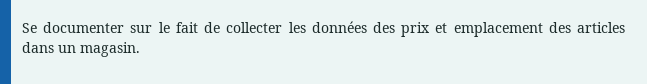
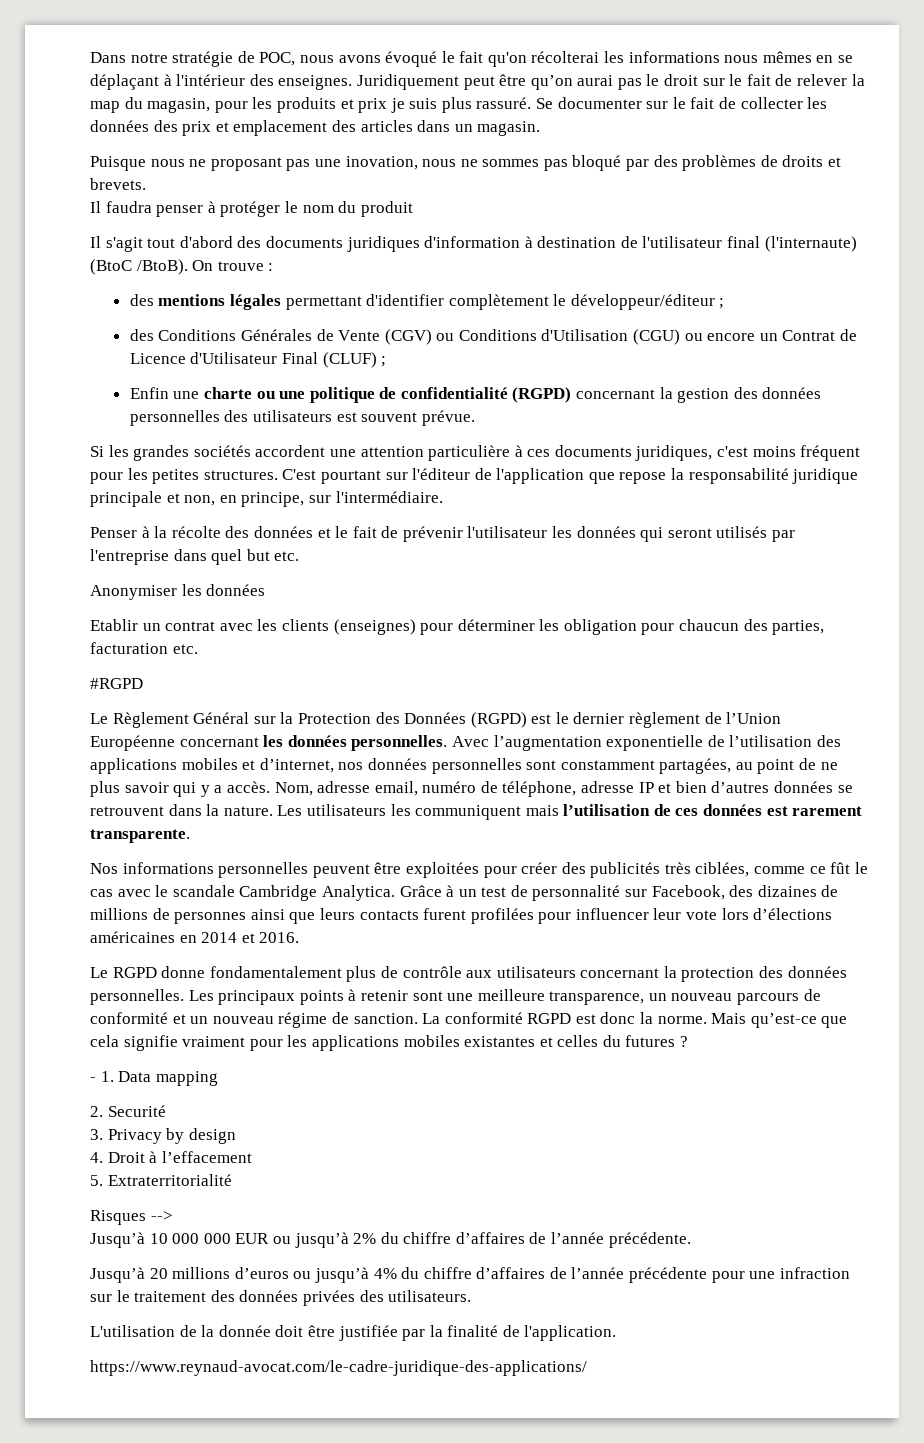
(22, 28) none -> [90,51,854,67] [90,74,865,90] [90,97,532,113] Dans notre stratégie de POC, nous avons évoqué le fait qu'on récolterai les informations nous mêmes en se déplaçant à l'intérieur des enseignes. Juridiquement peut être qu’on aurai pas le droit sur le fait de relever la map du magasin, pour les produits et prix je suis plus rassuré.
(140, 49) none -> [90,155,842,171] [90,178,146,190] [90,201,413,217] [90,236,857,252] [90,259,274,275] [129,294,725,310] [129,329,858,345] [129,352,387,368] [129,387,822,403] [129,410,475,426] [90,445,861,461] [90,468,859,484] [90,491,443,507] [90,526,796,542] [90,549,300,565] [90,584,266,600] [90,619,825,635] [90,642,198,654] [90,678,143,689] [90,712,782,728] [90,735,841,751] [90,758,838,774] [90,781,853,797] [90,804,863,820] [90,829,190,843] [90,862,868,878] [90,885,839,901] [90,908,833,924] [90,931,300,943] [90,966,847,982] [90,989,821,1005] [90,1012,848,1028] [90,1035,689,1051] [90,1071,218,1086] [90,1105,166,1117] [90,1128,236,1144] [90,1151,252,1163] [90,1174,232,1186] [90,1210,173,1225] [90,1232,691,1248] [90,1267,850,1283] [90,1290,472,1306] [90,1325,617,1341] [90,1360,587,1376] // Puisque nous ne proposant pas une inovation, nous ne sommes pas bloqué par des problèmes de droits et brevets. // Il faudra penser à protéger le nom du produit // Il s'agit tout d'abord des documents juridiques d'information à destination de l'utilisateur final (l'internaute) (BtoC /BtoB). On trouve : // des mentions légales permettant d'identifier complètement le développeur/éditeur ; // des Conditions Générales de Vente (CGV) ou Conditions d'Utilisation (CGU) ou encore un Contrat de Licence d'Utilisateur Final (CLUF) ; // Enfin une charte ou une politique de confidentialité (RGPD) concernant la gestion des données personnelles des utilisateurs est souvent prévue. // Si les grandes sociétés accordent une attention particulière à ces documents juridiques, c'est moins fréquent pour les petites structures. C'est pourtant sur l'éditeur de l'application que repose la responsabilité juridique principale et non, en principe, sur l'intermédiaire. // Penser à la récolte des données et le fait de prévenir l'utilisateur les données qui seront utilisés par l'entreprise dans quel but etc. // Anonymiser les données // Etablir un contrat avec les clients (enseignes) pour déterminer les obligation pour chaucun des parties, facturation etc. // #RGPD // Le Règlement Général sur la Protection des Données (RGPD) est le dernier règlement de l’Union Européenne concernant les données personnelles. Avec l’augmentation exponentielle de l’utilisation des applications mobiles et d’internet, nos données personnelles sont constamment partagées, au point de ne plus savoir qui y a accès. Nom, adresse email, numéro de téléphone, adresse IP et bien d’autres données se retrouvent dans la nature. Les utilisateurs les communiquent mais l’utilisation de ces données est rarement transparente. // Nos informations personnelles peuvent être exploitées pour créer des publicités très ciblées, comme ce fût le cas avec le scandale Cambridge Analytica. Grâce à un test de personnalité sur Facebook, des dizaines de millions de personnes ainsi que leurs contacts furent profilées pour influencer leur vote lors d’élections américaines en 2014 et 2016. // Le RGPD donne fondamentalement plus de contrôle aux utilisateurs concernant la protection des données personnelles. Les principaux points à retenir sont une meilleure transparence, un nouveau parcours de conformité et un nouveau régime de sanction. La conformité RGPD est donc la norme. Mais qu’est-ce que cela signifie vraiment pour les applications mobiles existantes et celles du futures ? // - 1. Data mapping // 2. Securité // 3. Privacy by design // 4. Droit à l’effacement // 5. Extraterritorialité // Risques --> // Jusqu’à 10 000 000 EUR ou jusqu’à 2% du chiffre d’affaires de l’année précédente. // Jusqu’à 20 millions d’euros ou jusqu’à 4% du chiffre d’affaires de l’année précédente pour une infraction sur le traitement des données privées des utilisateurs. // L'utilisation de la donnée doit être justifiée par la finalité de l'application. // https://www.reynaud-avocat.com/le-cadre-juridique-des-applications/

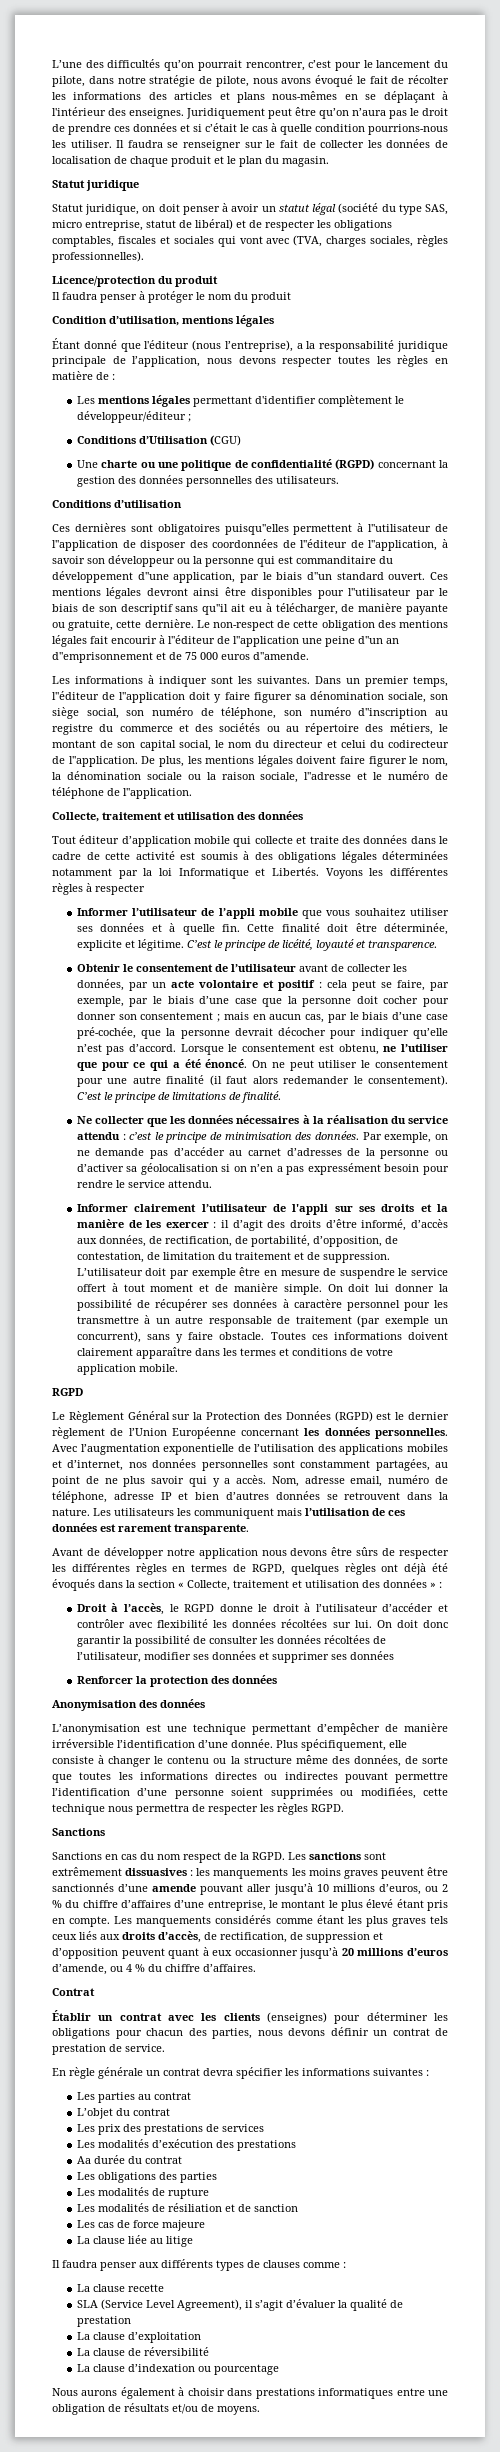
[90,52,126,63] Dans -> [52,59,448,71] [52,76,114,87] L’une des difficultés qu’on pourrait rencontrer, c’est pour le lancement du pilote, dans
[259,52,296,66] POC, -> [215,76,249,87] pilote,
[487,51,812,67] qu'on récolterai les informations nous mêmes -> [391,75,449,84] [52,91,338,103] de récolter les informations des articles et plans nous-mêmes
[577,75,614,86] aurai -> [352,108,386,116] n’aura
[702,74,865,86] [90,97,642,113] sur le fait de relever la map du magasin, pour les produits et prix je suis plus rassuré. Se documenter -> [52,123,448,135] [52,140,242,151] de prendre ces données et si c’était le cas à quelle condition pourrions-nous les utiliser. Il faudra se renseigner
[153,120,541,136] [90,155,842,171] [90,178,146,190] des prix et emplacement des articles dans un magasin. // Puisque nous ne proposant pas une inovation, nous ne sommes pas bloqué par des problèmes de droits et brevets. -> [435,140,449,148] [52,156,329,167] [52,180,139,191] [52,203,448,215] [52,219,392,231] [52,235,448,247] [52,251,144,263] [52,276,218,287] de localisation de chaque produit et le plan du magasin. // Statut juridique // Statut juridique, on doit penser à avoir un statut légal (société du type SAS, micro entreprise, statut de libéral) et de respecter les obligations comptables, fiscales et sociales qui vont avec (TVA, charges sociales, règles professionnelles). // Licence/protection du produit
[90,236,857,252] [90,259,274,275] [129,294,154,306] Il s'agit tout d'abord des documents juridiques d'information à destination de l'utilisateur final (l'internaute) (BtoC /BtoB). On trouve : // des -> [52,315,274,327] [52,338,448,352] [52,355,448,367] [52,371,115,380] [76,396,95,404] Condition d’utilisation, mentions légales // Étant donné que l'éditeur (nous l’entreprise), a la responsabilité juridique principale de l’application, nous devons respecter toutes les règles en matière de : // Les
[129,329,858,345] [129,352,387,368] [129,387,200,399] des Conditions Générales de Vente (CGV) ou Conditions d'Utilisation (CGU) ou encore un Contrat de Licence d'Utilisateur Final (CLUF) ; // Enfin une -> [76,435,241,446] [76,460,98,468] Conditions d’Utilisation (CGU) // Une
[252,410,475,426] [90,445,861,461] [90,468,859,484] [90,491,443,507] [90,526,796,542] [90,549,300,565] [90,584,266,600] [90,619,825,635] [90,642,198,654] [90,678,143,689] utilisateurs est souvent prévue. // Si les grandes sociétés accordent une attention particulière à ces documents juridiques, c'est moins fréquent pour les petites structures. C'est pourtant sur l'éditeur de l'application que repose la responsabilité juridique principale et non, en principe, sur l'intermédiaire. // Penser à la récolte des données et le fait de prévenir l'utilisateur les données qui seront utilisés par l'entreprise dans quel but etc. // Anonymiser les données // Etablir un contrat avec les clients (enseignes) pour déterminer les obligation pour chaucun des parties, facturation etc. // #RGPD -> [275,476,339,484] [52,500,182,508] [52,523,448,535] [52,539,448,551] [52,555,393,567] [52,571,449,583] [52,587,449,599] [52,603,448,615] [52,619,448,631] [52,635,399,647] [52,652,309,663] [52,675,448,687] [52,691,448,703] [52,707,448,719] [52,723,448,735] [52,740,450,751] [52,755,448,767] [52,771,449,783] [52,787,192,799] [52,811,303,822] [52,835,449,847] [52,851,448,863] [52,867,449,879] [52,883,145,895] [76,908,449,919] [76,923,448,935] [76,939,437,951] [76,964,407,972] [76,979,449,991] [76,996,450,1007] [76,1012,449,1023] [76,1027,448,1039] [76,1044,449,1055] [76,1059,449,1071] [76,1075,448,1087] [76,1091,281,1103] [76,1115,449,1127] [76,1131,448,1143] [76,1147,449,1159] [76,1163,450,1175] [76,1180,212,1188] [76,1204,449,1215] [76,1219,448,1231] [76,1235,398,1247] [76,1252,390,1263] [76,1267,449,1279] [76,1283,448,1295] [76,1299,448,1311] [76,1315,448,1327] [76,1331,448,1343] [76,1347,393,1359] [76,1364,178,1375] [52,1388,83,1396] utilisateurs. // Conditions d’utilisation // Ces dernières sont obligatoires puisqu''elles permettent à l''utilisateur de l''application de disposer des coordonnées de l''éditeur de l''application, à savoir son développeur ou la personne qui est commanditaire du développement d''une application, par le biais d''un standard ouvert. Ces mentions légales devront ainsi être disponibles pour l''utilisateur par le biais de son descriptif sans qu''il ait eu à télécharger, de manière payante ou gratuite, cette dernière. Le non-respect de cette obligation des mentions légales fait encourir à l''éditeur de l''application une peine d''un an d''emprisonnement et de 75 000 euros d''amende. // Les informations à indiquer sont les suivantes. Dans un premier temps, l''éditeur de l''application doit y faire figurer sa dénomination sociale, son siège social, son numéro de téléphone, son numéro d''inscription au registre du commerce et des sociétés ou au répertoire des métiers, le montant de son capital social, le nom du directeur et celui du codirecteur de l''application. De plus, les mentions légales doivent faire figurer le nom, la dénomination sociale ou la raison sociale, l''adresse et le numéro de téléphone de l''application. // Collecte, traitement et utilisation des données // Tout éditeur d’application mobile qui collecte et traite des données dans le cadre de cette activité est soumis à des obligations légales déterminées notamment par la loi Informatique et Libertés. Voyons les différentes règles à respecter // Informer l’utilisateur de l’appli mobile que vous souhaitez utiliser ses données et à quelle fin. Cette finalité doit être déterminée, explicite et légitime. C’est le principe de licéité, loyauté et transparence. // Obtenir le consentement de l’utilisateur avant de collecter les données, par un acte volontaire et positif : cela peut se faire, par exemple, par le biais d’une case que la personne doit cocher pour donner son consentement ; mais en aucun cas, par le biais d’une case pré-cochée, que la personne devrait décocher pour indiquer qu’elle n’est pas d’accord. Lorsque le consentement est obtenu, ne l’utiliser que pour ce qui a été énoncé. On ne peut utiliser le consentement pour une autre finalité (il faut alors redemander le consentement). C’est le principe de limitations de finalité. // Ne collecter que les données nécessaires à la réalisation du service attendu : c’est le principe de minimisation des données. Par exemple, on ne demande pas d’accéder au carnet d’adresses de la personne ou d’activer sa géolocalisation si on n’en a pas expressément besoin pour rendre le service attendu. // Informer clairement l’utilisateur de l'appli sur ses droits et la manière de les exercer : il d’agit des droits d’être informé, d’accès aux données, de rectification, de portabilité, d’opposition, de contestation, de limitation du traitement et de suppression. L’utilisateur doit par exemple être en mesure de suspendre le service offert à tout moment et de manière simple. On doit lui donner la possibilité de récupérer ses données à caractère personnel pour les transmettre à un autre responsable de traitement (par exemple un concurrent), sans y faire obstacle. Toutes ces informations doivent clairement apparaître dans les termes et conditions de votre application mobile. // RGPD
[90,862,868,878] [90,885,839,901] [90,908,833,924] [90,931,300,943] [90,966,847,982] [90,989,821,1005] [90,1012,848,1028] [90,1035,689,1051] [90,1071,218,1086] [90,1105,166,1117] [90,1128,236,1144] [90,1151,252,1163] [90,1174,232,1186] [90,1210,173,1225] [90,1232,691,1248] [90,1267,850,1283] [90,1290,472,1306] [90,1325,617,1341] [90,1360,587,1376] Nos informations personnelles peuvent être exploitées pour créer des publicités très ciblées, comme ce fût le cas avec le scandale Cambridge Analytica. Grâce à un test de personnalité sur Facebook, des dizaines de millions de personnes ainsi que leurs contacts furent profilées pour influencer leur vote lors d’élections américaines en 2014 et 2016. // Le RGPD donne fondamentalement plus de contrôle aux utilisateurs concernant la protection des données personnelles. Les principaux points à retenir sont une meilleure transparence, un nouveau parcours de conformité et un nouveau régime de sanction. La conformité RGPD est donc la norme. Mais qu’est-ce que cela signifie vraiment pour les applications mobiles existantes et celles du futures ? // - 1. Data mapping // 2. Securité // 3. Privacy by design // 4. Droit à l’effacement // 5. Extraterritorialité // Risques --> // Jusqu’à 10 000 000 EUR ou jusqu’à 2% du chiffre d’affaires de l’année précédente. // Jusqu’à 20 millions d’euros ou jusqu’à 4% du chiffre d’affaires de l’année précédente pour une infraction sur le traitement des données privées des utilisateurs. // L'utilisation de la donnée doit être justifiée par la finalité de l'application. // https://www.reynaud-avocat.com/le-cadre-juridique-des-applications/ -> [52,1547,449,1559] [52,1563,448,1575] [52,1579,442,1591] [76,1603,449,1615] [76,1619,449,1628] [76,1635,386,1647] [76,1651,394,1663] [76,1675,277,1687] [52,1699,205,1711] [52,1723,448,1735] [52,1739,407,1751] [52,1755,448,1767] [52,1772,448,1783] [52,1787,448,1799] [52,1803,344,1815] [52,1828,105,1836] [52,1852,386,1863] [52,1867,448,1879] [52,1883,449,1895] [52,1899,448,1911] [52,1915,449,1927] [52,1931,383,1943] [52,1947,448,1959] [52,1964,256,1975] [52,1988,95,1996] [52,2010,448,2024] [52,2027,448,2039] [52,2044,165,2055] [52,2067,429,2079] [76,2092,191,2103] [76,2108,170,2119] [76,2124,264,2135] [76,2139,296,2151] [76,2155,182,2164] [76,2172,217,2183] [76,2187,209,2199] [76,2203,298,2212] [76,2220,205,2231] [76,2235,193,2247] [52,2259,346,2271] [76,2284,164,2292] [76,2299,403,2311] [76,2316,131,2327] [76,2332,201,2343] [76,2347,209,2356] [76,2364,279,2375] [52,2387,449,2399] [52,2403,260,2415] Avant de développer notre application nous devons être sûrs de respecter les différentes règles en termes de RGPD, quelques règles ont déjà été évoqués dans la section « Collecte, traitement et utilisation des données » : // Droit à l’accès, le RGPD donne le droit à l’utilisateur d’accéder et contrôler avec flexibilité les données récoltées sur lui. On doit donc garantir la possibilité de consulter les données récoltées de l’utilisateur, modifier ses données et supprimer ses données // Renforcer la protection des données // Anonymisation des données // L’anonymisation est une technique permettant d’empêcher de manière irréversible l’identification d’une donnée. Plus spécifiquement, elle consiste à changer le contenu ou la structure même des données, de sorte que toutes les informations directes ou indirectes pouvant permettre l’identification d’une personne soient supprimées ou modifiées, cette technique nous permettra de respecter les règles RGPD. // Sanctions // Sanctions en cas du nom respect de la RGPD. Les sanctions sont extrêmement dissuasives : les manquements les moins graves peuvent être sanctionnés d’une amende pouvant aller jusqu’à 10 millions d’euros, ou 2 % du chiffre d’affaires d’une entreprise, le montant le plus élevé étant pris en compte. Les manquements considérés comme étant les plus graves tels ceux liés aux droits d’accès, de rectification, de suppression et d’opposition peuvent quant à eux occasionner jusqu’à 20 millions d’euros d’amende, ou 4 % du chiffre d’affaires. // Contrat // Établir un contrat avec les clients (enseignes) pour déterminer les obligations pour chacun des parties, nous devons définir un contrat de prestation de service. // En règle générale un contrat devra spécifier les informations suivantes : // Les parties au contrat // L’objet du contrat // Les prix des prestations de services // Les modalités d’exécution des prestations // Aa durée du contrat // Les obligations des parties // Les modalités de rupture // Les modalités de résiliation et de sanction // Les cas de force majeure // La clause liée au litige // Il faudra penser aux différents types de clauses comme : // La clause recette // SLA (Service Level Agreement), il s’agit d’évaluer la qualité de prestation // La clause d’exploitation // La clause de réversibilité // La clause d’indexation ou pourcentage // Nous aurons également à choisir dans prestations informatiques entre une obligation de résultats et/ou de moyens.

